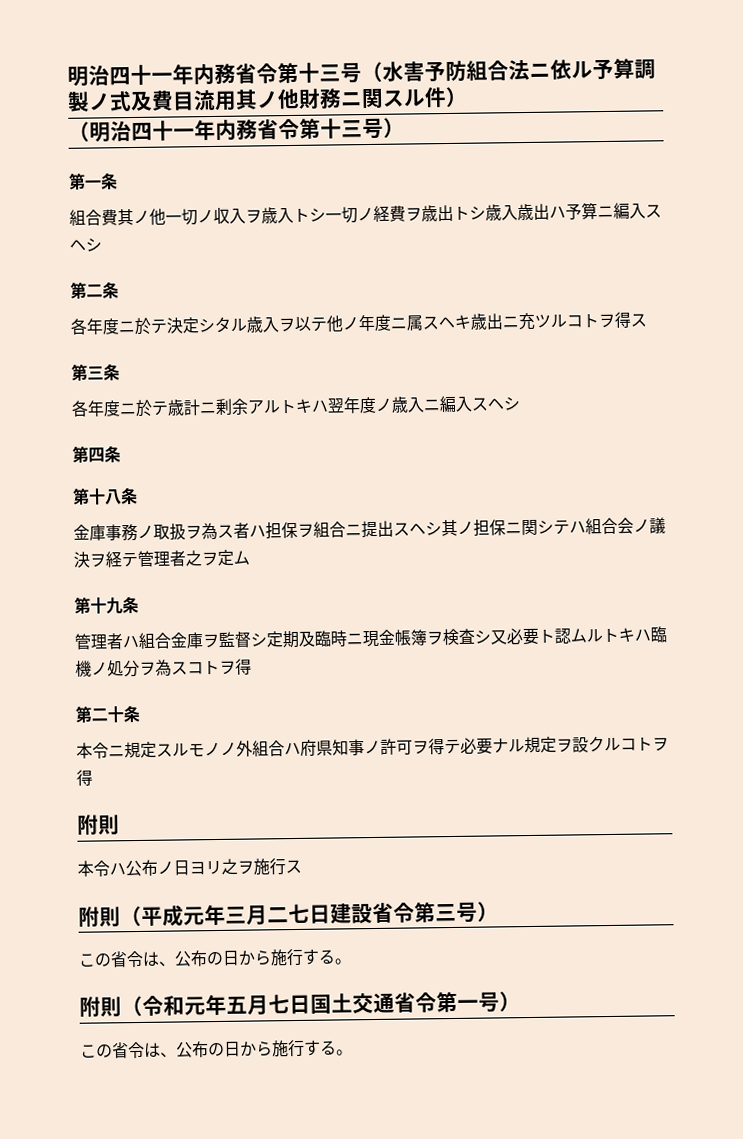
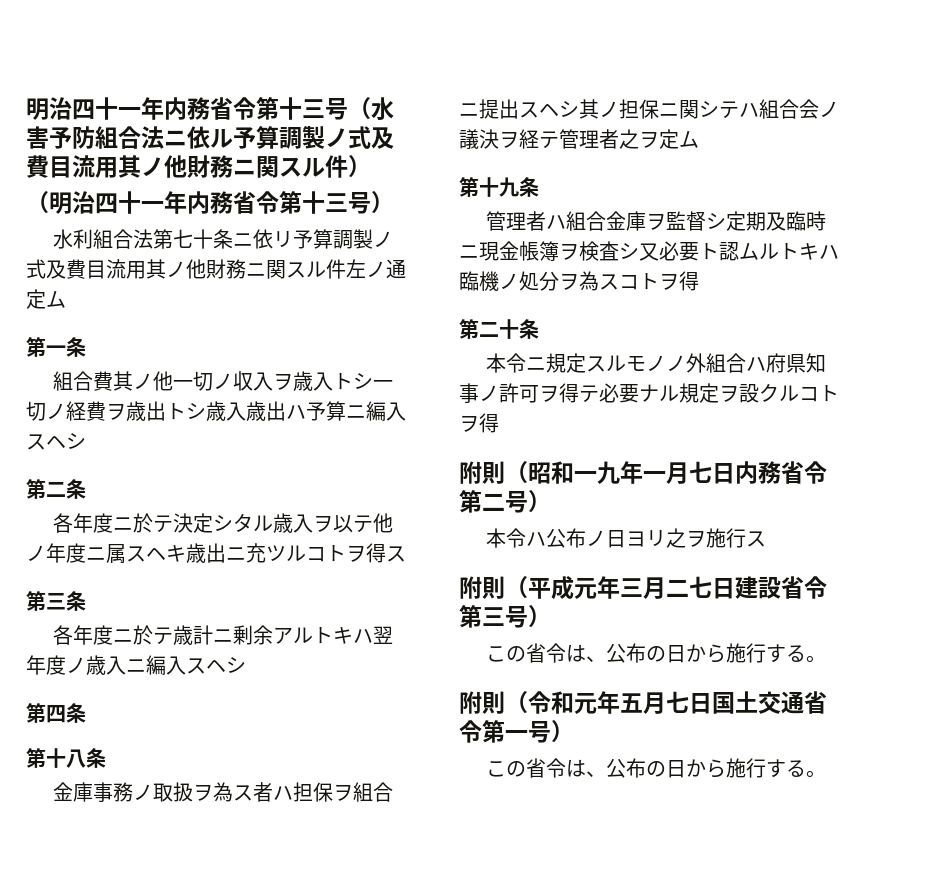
(405, 127) none -> [53,229,394,249] [26,259,406,279] [26,289,66,309] // 水利組合法第七十条ニ依リ予算調製ノ式及費目流用其ノ他財務ニ関スル件左ノ通定ム
(120, 825) none -> [505,461,827,484] [459,490,551,513] （昭和一九年一月七日内務省令第二号）

